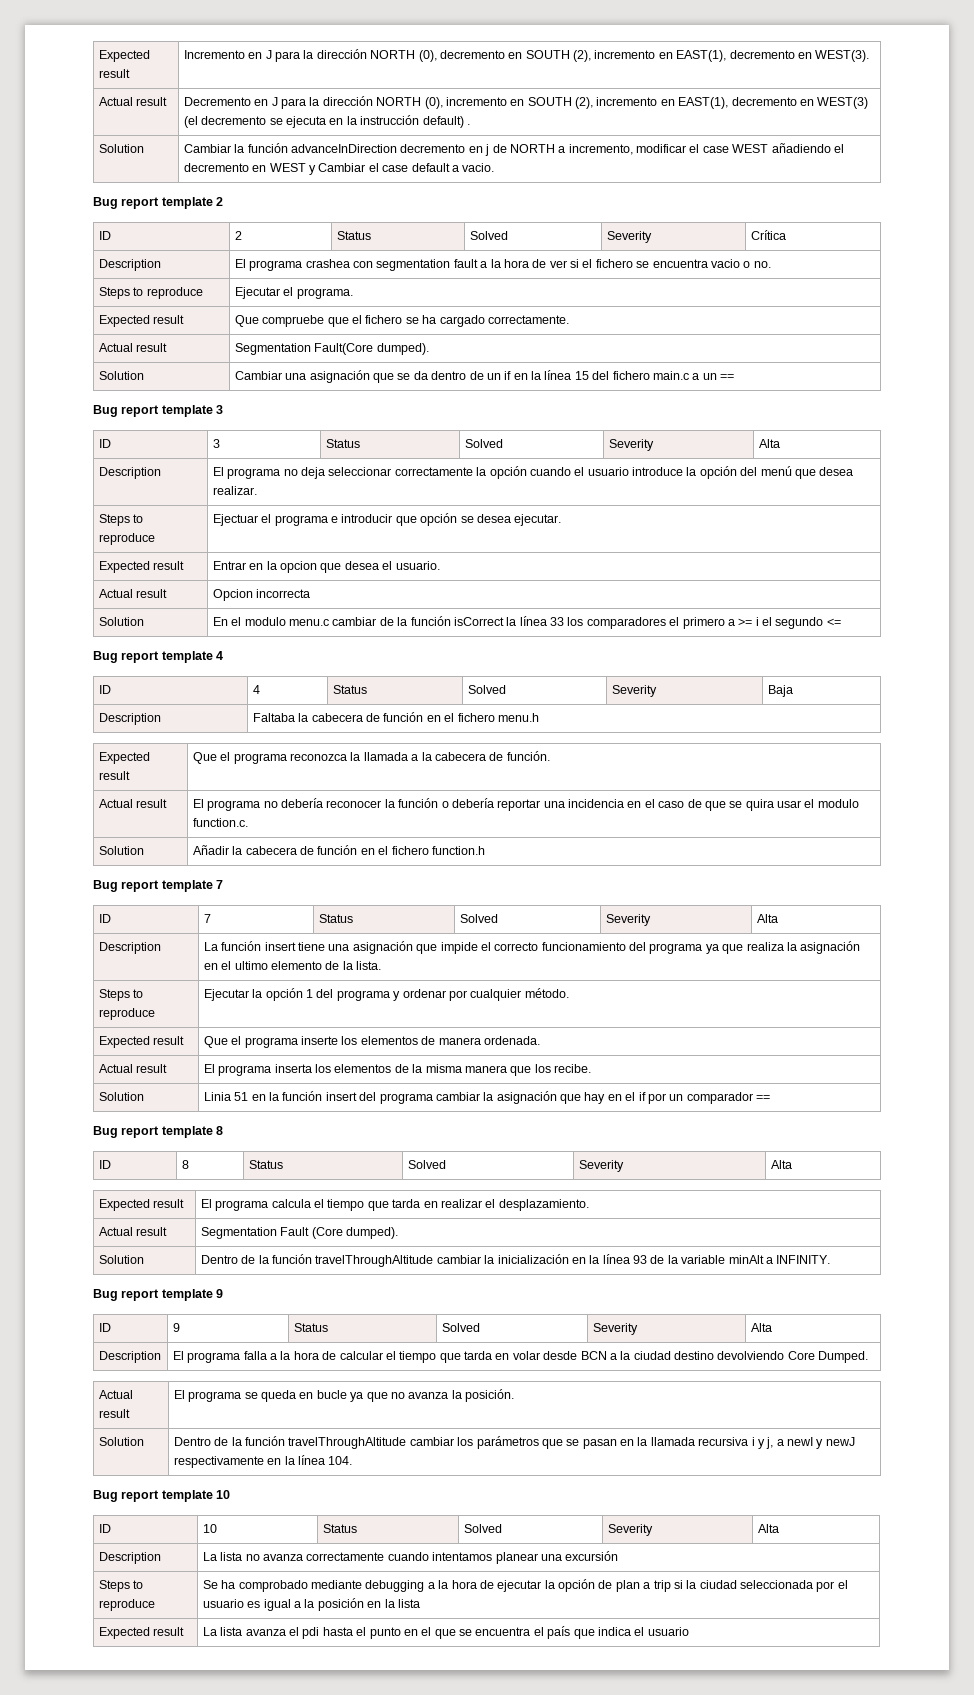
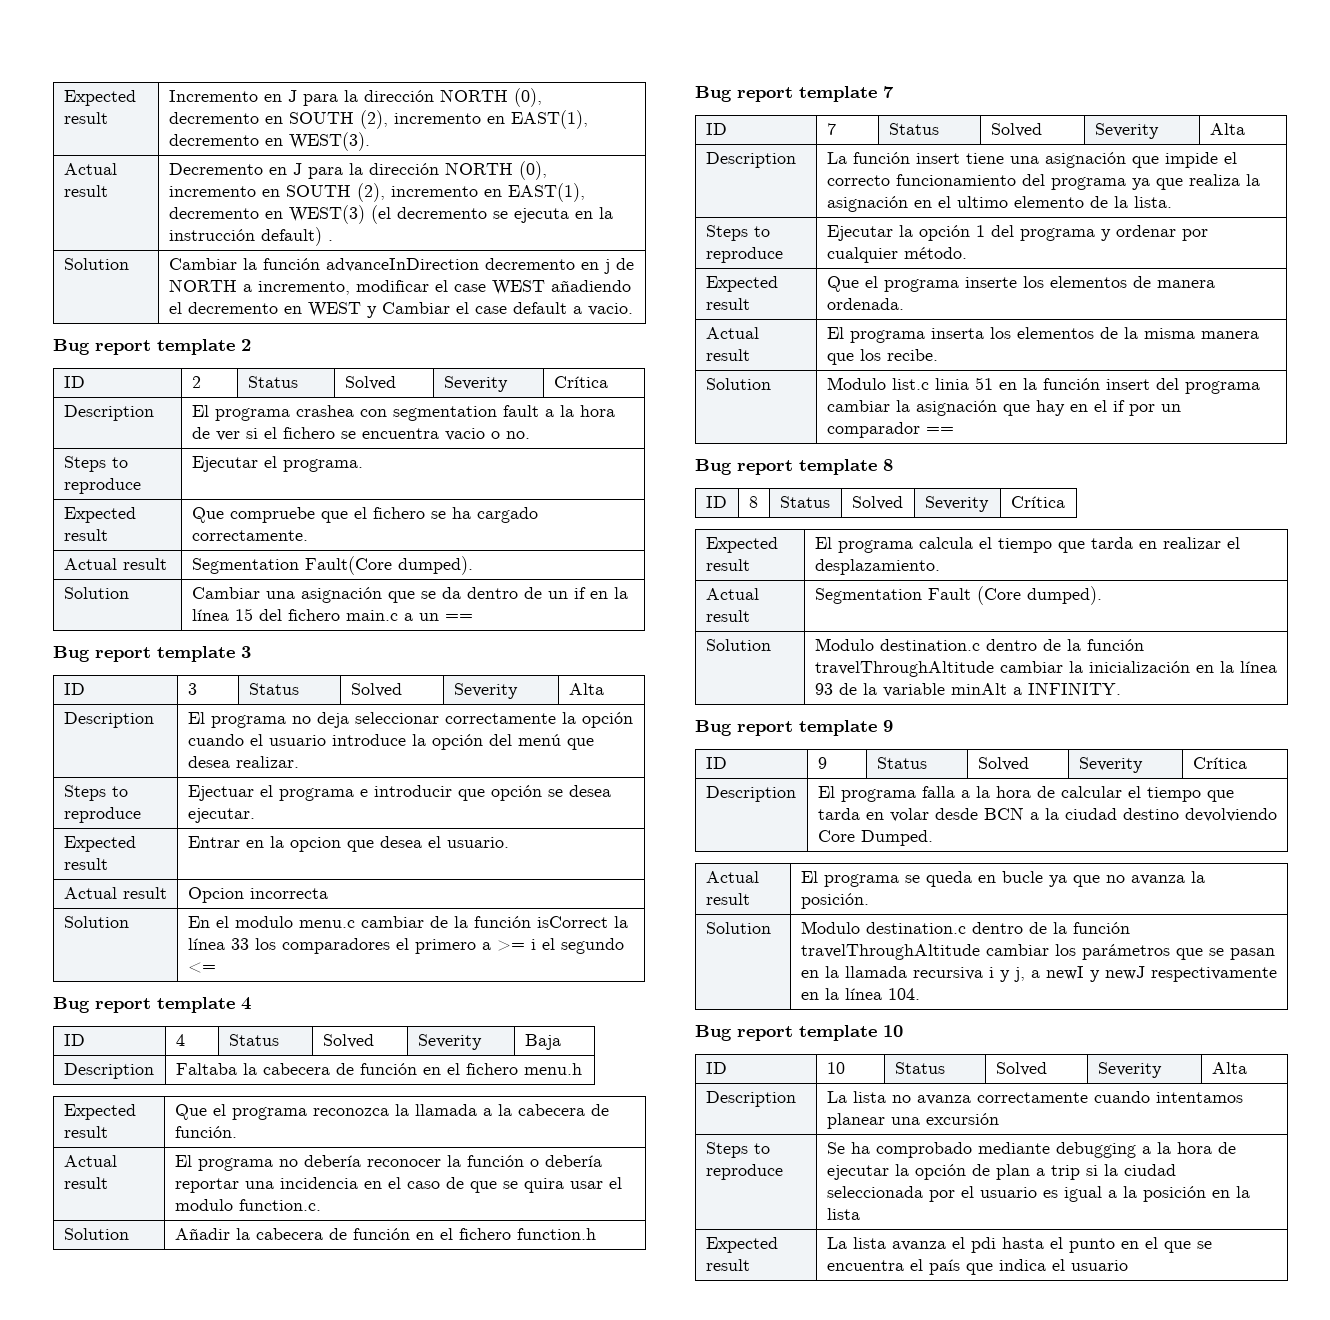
[203,1092,231,1101] Linia -> [826,377,969,390] Modulo list.c linia
[770,1160,792,1169] Alta -> [1010,496,1065,508] Crítica
[200,1255,238,1264] Dentro -> [814,638,1037,651] Modulo destination.c dentro
[750,1323,772,1332] Alta -> [1192,757,1247,769] Crítica
[173,1437,211,1446] Dentro -> [800,921,1023,934] Modulo destination.c dentro

